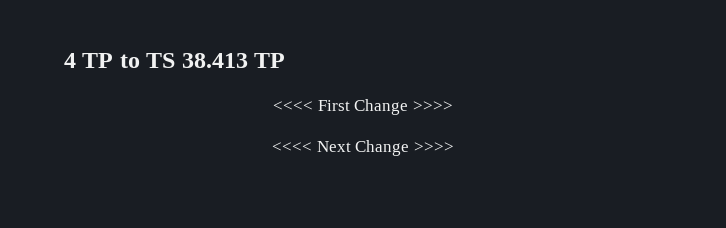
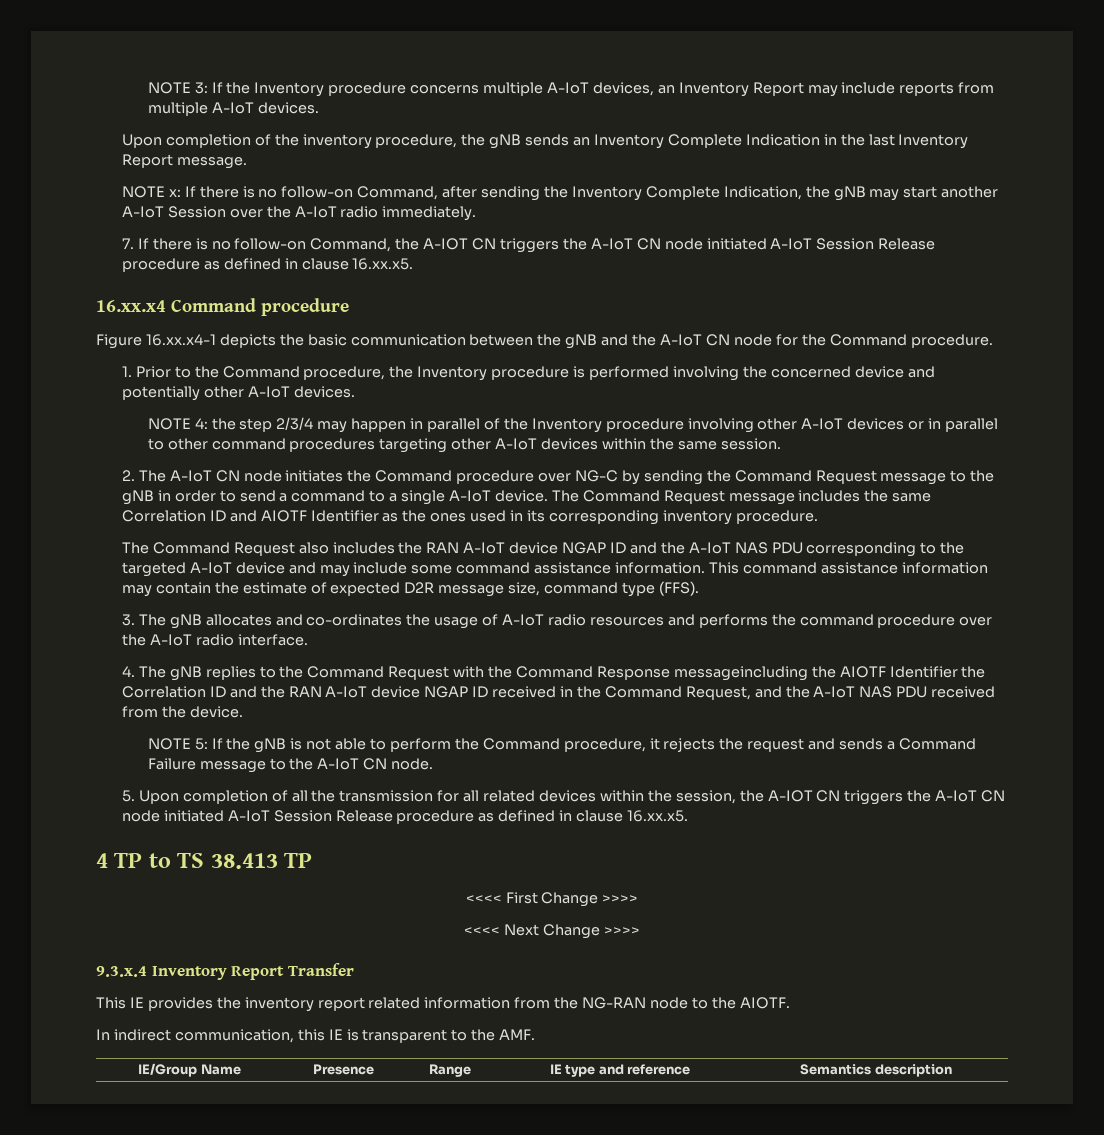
(64, 60) none -> [147,82,995,97] [147,102,319,116] [121,134,969,149] [121,154,247,169] [121,186,999,201] [121,206,477,221] [121,238,936,253] [121,258,414,272] [96,298,350,316] [96,334,993,349] [121,366,935,381] [121,386,355,401] [147,417,999,433] [147,438,781,453] [121,470,995,485] [121,490,932,505] [121,510,818,525] [121,542,965,557] [121,562,988,577] [121,581,699,597] [121,614,993,629] [121,634,308,646] [121,666,986,681] [121,686,996,700] [121,706,243,718] [147,738,976,753] [147,758,434,773] [121,790,1006,805] [121,810,688,824] NOTE 3: If the Inventory procedure concerns multiple A-IoT devices, an Inventory Report may include reports from multiple A-IoT devices. // Upon completion of the inventory procedure, the gNB sends an Inventory Complete Indication in the last Inventory Report message. // NOTE x: If there is no follow-on Command, after sending the Inventory Complete Indication, the gNB may start another A-IoT Session over the A-IoT radio immediately. // 7. If there is no follow-on Command, the A-IOT CN triggers the A-IoT CN node initiated A-IoT Session Release procedure as defined in clause 16.xx.x5. // 16.xx.x4 Command procedure // Figure 16.xx.x4-1 depicts the basic communication between the gNB and the A-IoT CN node for the Command procedure. // 1. Prior to the Command procedure, the Inventory procedure is performed involving the concerned device and potentially other A-IoT devices. // NOTE 4: the step 2/3/4 may happen in parallel of the Inventory procedure involving other A-IoT devices or in parallel to other command procedures targeting other A-IoT devices within the same session. // 2. The A-IoT CN node initiates the Command procedure over NG-C by sending the Command Request message to the gNB in order to send a command to a single A-IoT device. The Command Request message includes the same Correlation ID and AIOTF Identifier as the ones used in its corresponding inventory procedure. // The Command Request also includes the RAN A-IoT device NGAP ID and the A-IoT NAS PDU corresponding to the targeted A-IoT device and may include some command assistance information. This command assistance information may contain the estimate of expected D2R message size, command type (FFS). // 3. The gNB allocates and co-ordinates the usage of A-IoT radio resources and performs the command procedure over the A-IoT radio interface. // 4. The gNB replies to the Command Request with the Command Response messageincluding the AIOTF Identifier the Correlation ID and the RAN A-IoT device NGAP ID received in the Command Request, and the A-IoT NAS PDU received from the device. // NOTE 5: If the gNB is not able to perform the Command procedure, it rejects the request and sends a Command Failure message to the A-IoT CN node. // 5. Upon completion of all the transmission for all related devices within the session, the A-IOT CN triggers the A-IoT CN node initiated A-IoT Session Release procedure as defined in clause 16.xx.x5. //
(454, 147) none -> [96,963,354,980] [96,997,790,1012] [96,1029,536,1043] [138,1063,241,1077] [312,1064,374,1075] [428,1064,471,1077] [549,1064,691,1077] [800,1064,952,1077] // 9.3.x.4 Inventory Report Transfer // This IE provides the inventory report related information from the NG-RAN node to the AIOTF. // In indirect communication, this IE is transparent to the AMF. // IE/Group Name | Presence | Range | IE type and reference | Semantics description

